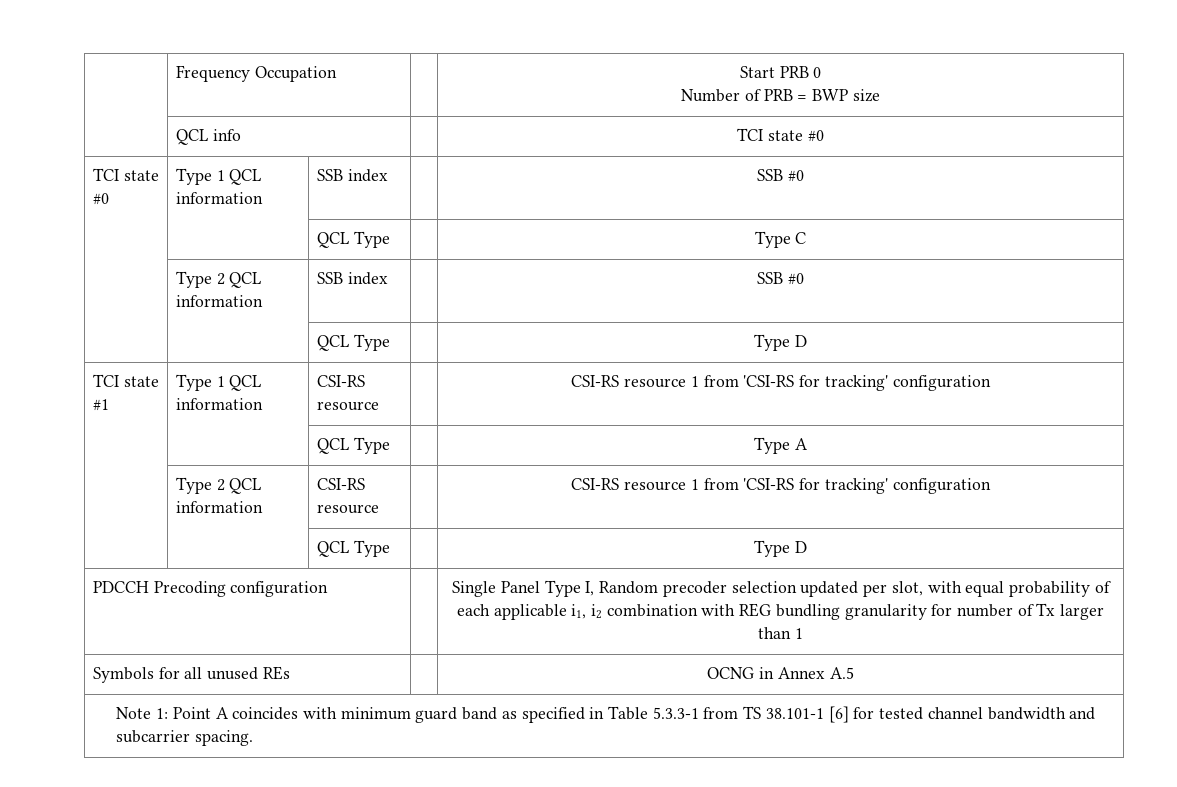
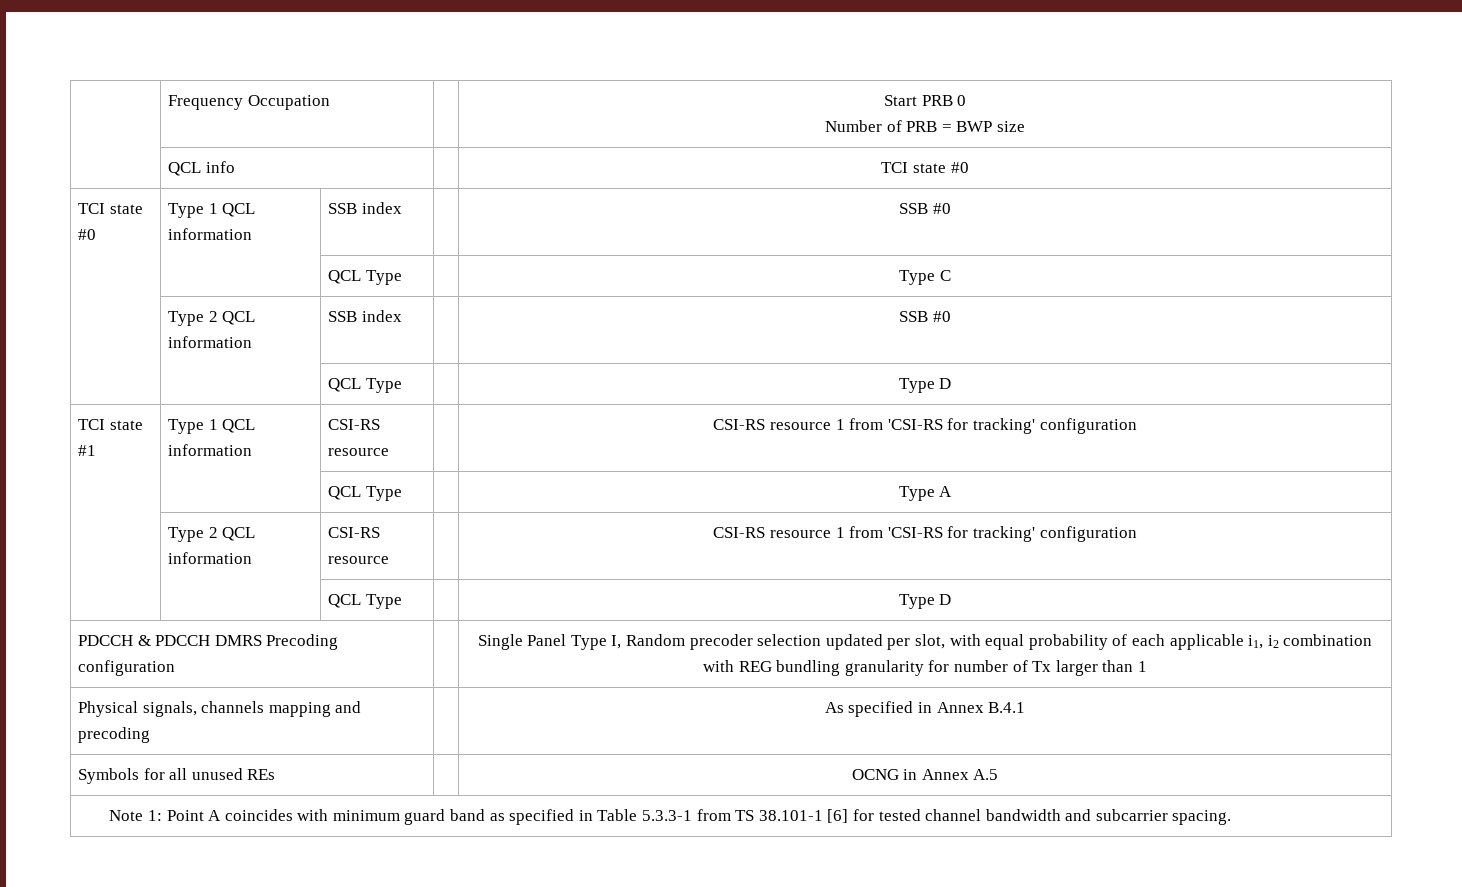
(149, 587) none -> [137,635,262,646] & PDCCH DMRS
(803, 633) none -> [78,701,362,717] [78,727,151,743] [824,701,1026,717] // Physical signals, channels mapping and precoding | | As specified in Annex B.4.1

